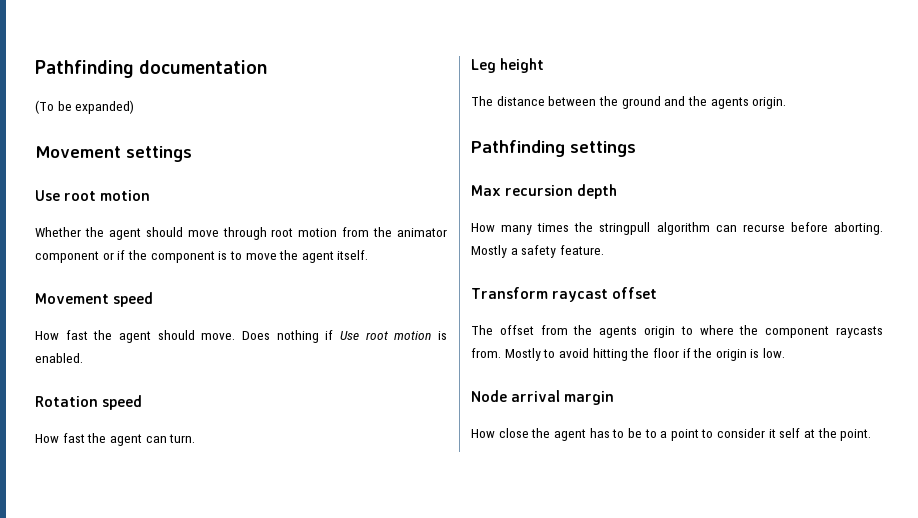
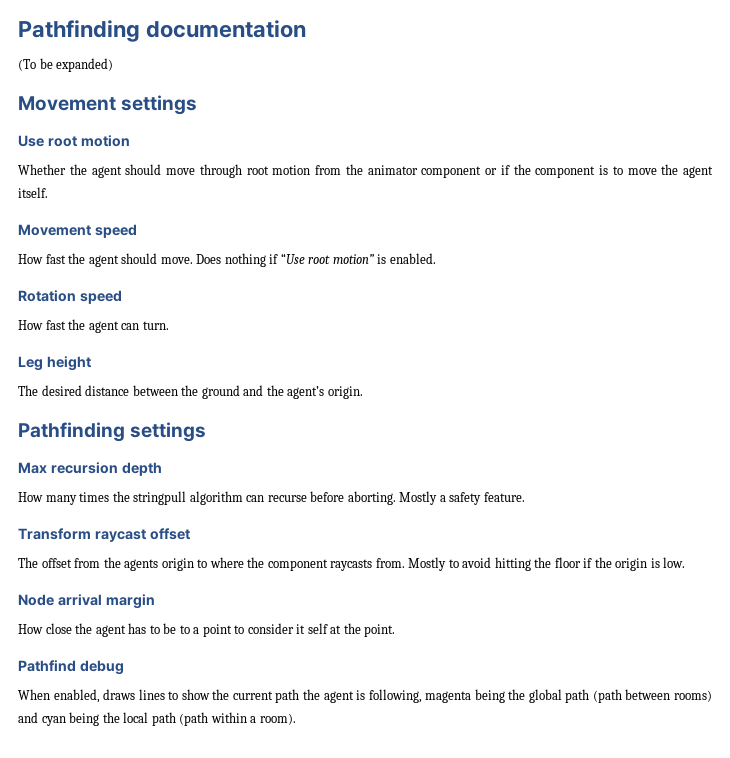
[340,331,432,340] Use root motion -> [280,253,374,264] “Use root motion”
(493, 101) none -> [41,385,82,396] desired
[710,97,749,109] agents -> [287,386,325,399] agent’s
(872, 435) none -> [18,660,124,675] [18,689,712,703] [18,712,296,726] // Pathfind debug // When enabled, draws lines to show the current path the agent is following, magenta being the global path (path between rooms) and cyan being the local path (path within a room).

